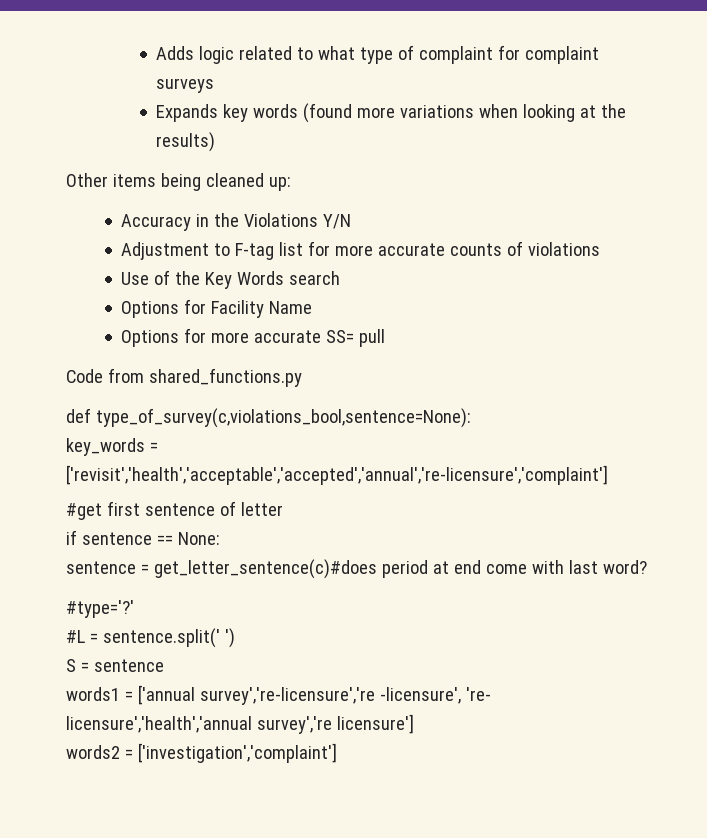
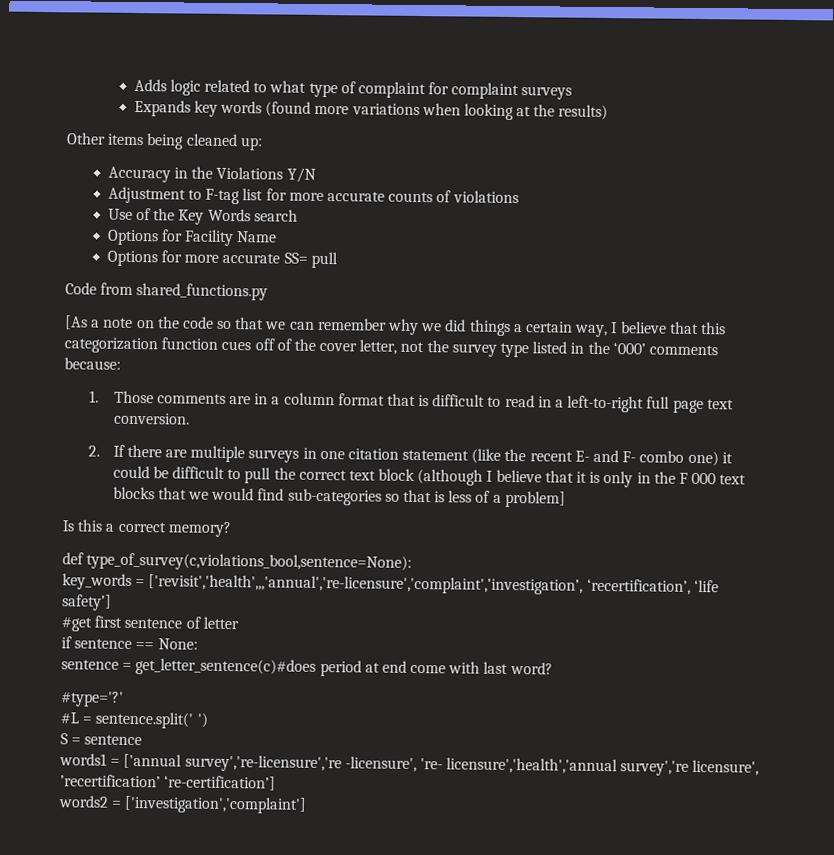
(302, 377) none -> [65,315,726,338] [64,337,718,358] [64,357,121,370] [88,390,734,414] [113,412,190,425] [87,444,733,467] [112,465,747,488] [112,486,566,508] [62,519,231,538] // [As a note on the code so that we can remember why we did things a certain way, I believe that this categorization function cues off of the cover letter, not the survey type listed in the ‘000’ comments because: // 1. Those comments are in a column format that is difficult to read in a left-to-right full page text conversion. // 2. If there are multiple surveys in one citation statement (like the recent E- and F- combo one) it could be difficult to pull the correct text block (although I believe that it is only in the F 000 text blocks that we would find sub-categories so that is less of a problem] // Is this a correct memory?
[66,465,608,485] ['revisit','health','acceptable','accepted','annual','re-licensure','complaint'] -> [148,574,719,595] [62,594,112,611] ['revisit','health',,,'annual','re-licensure','complaint',’investigation’, ‘recertification’, ‘life safety’]
[336,714,414,734] licensure'] -> [692,759,760,776] [60,774,277,791] licensure', ’recertification’ ‘re-certification’]

